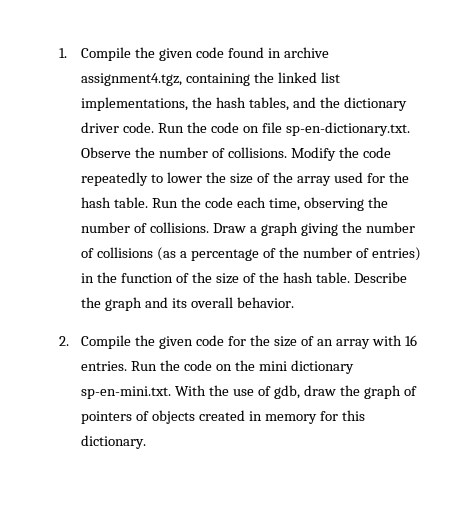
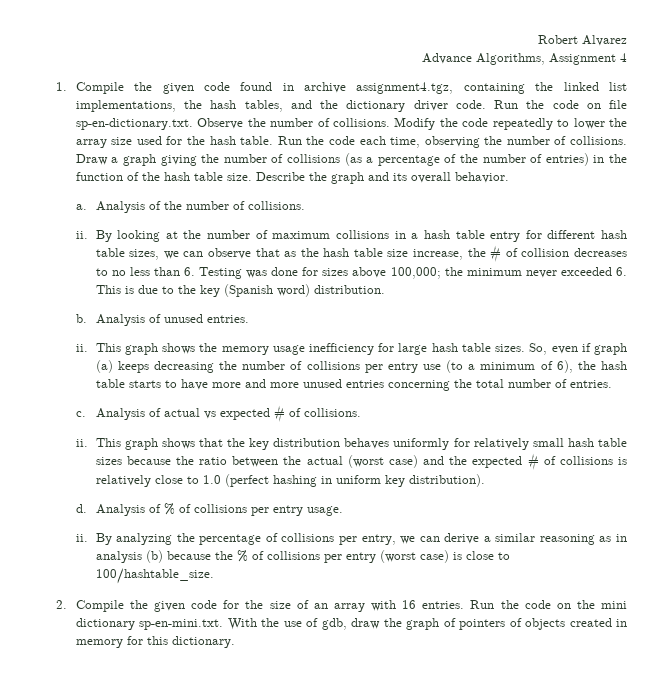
(58, 53) none -> [538,35,627,46] [422,53,627,65] Robert Alvarez // Advance Algorithms, Assignment 4 //
[230,172,331,186] size of the array -> [75,137,133,148] array size
[216,272,350,284] size of the hash table. -> [163,172,252,181] hash table size.
(295, 302) none -> [75,201,305,213] [75,230,627,242] [95,245,628,262] [95,267,628,279] [95,284,385,297] [75,314,249,326] [75,343,628,355] [95,360,627,373] [95,379,612,391] [75,405,361,422] [75,438,627,450] [95,453,628,470] [95,474,485,487] [75,503,343,516] [75,533,627,545] [95,550,510,563] [95,568,214,584] // a. Analysis of the number of collisions. // ii. By looking at the number of maximum collisions in a hash table entry for different hash table sizes, we can observe that as the hash table size increase, the # of collision decreases to no less than 6. Testing was done for sizes above 100,000; the minimum never exceeded 6. This is due to the key (Spanish word) distribution. // b. Analysis of unused entries. // ii. This graph shows the memory usage inefficiency for large hash table sizes. So, even if graph (a) keeps decreasing the number of collisions per entry use (to a minimum of 6), the hash table starts to have more and more unused entries concerning the total number of entries. // c. Analysis of actual vs expected # of collisions. // ii. This graph shows that the key distribution behaves uniformly for relatively small hash table sizes because the ratio between the actual (worst case) and the expected # of collisions is relatively close to 1.0 (perfect hashing in uniform key distribution). // d. Analysis of % of collisions per entry usage. // ii. By analyzing the percentage of collisions per entry, we can derive a similar reasoning as in analysis (b) because the % of collisions per entry (worst case) is close to 100/hashtable_size.

